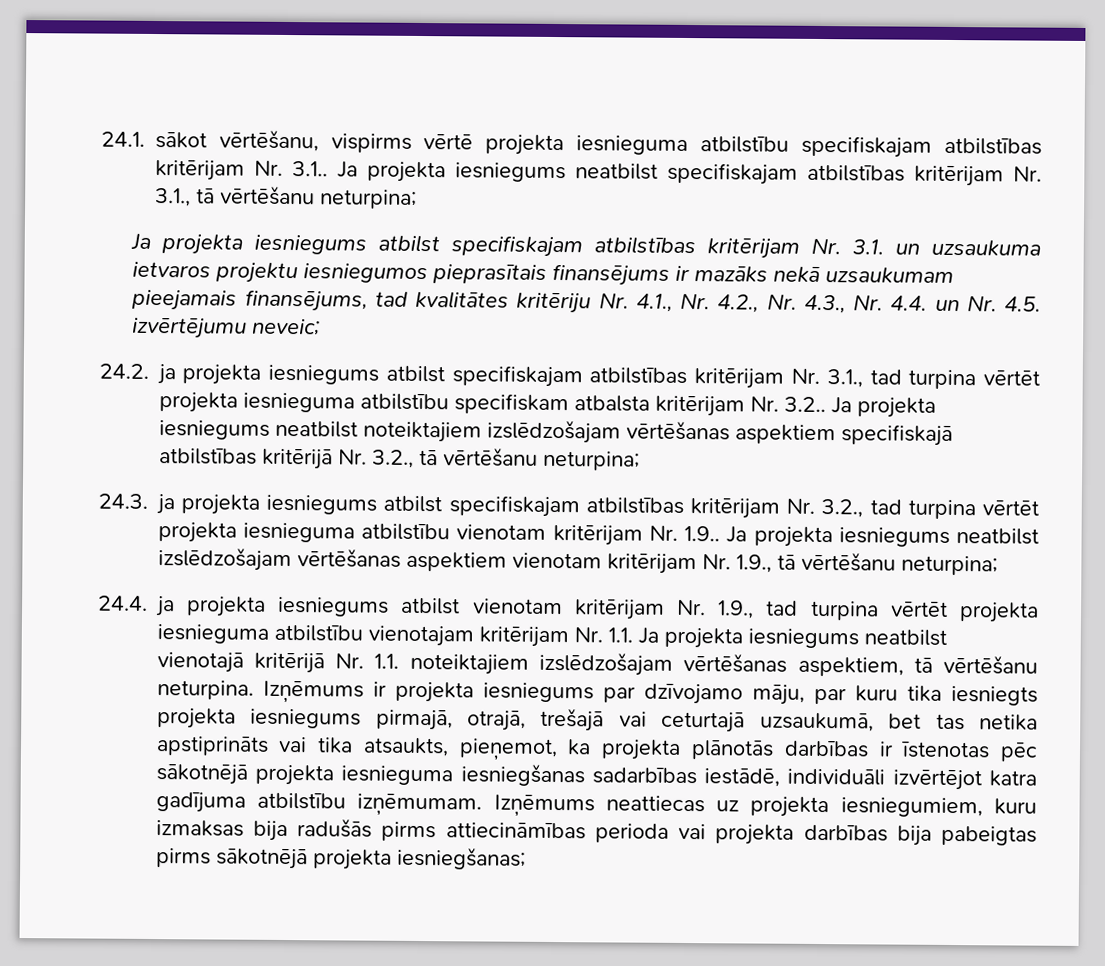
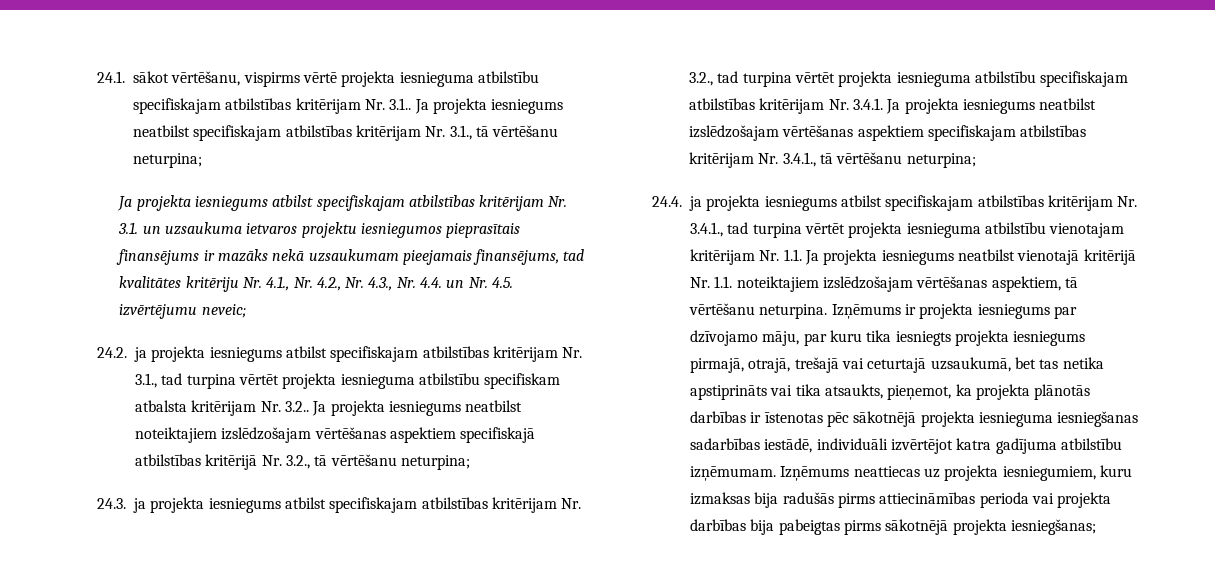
[456,524,721,546] vienotam kritērijam Nr. 1.9.. -> [1040,71,1129,87] [689,98,884,114] specifiskajam atbilstības kritērijam Nr. 3.4.1.
[511,552,772,575] vienotam kritērijam Nr. 1.9., -> [928,125,1087,141] [689,152,816,168] specifiskajam atbilstības kritērijam Nr. 3.4.1.,
[472,598,755,620] vienotam kritērijam Nr. 1.9., -> [885,195,1138,211] [690,222,724,237] specifiskajam atbilstības kritērijam Nr. 3.4.1.,

